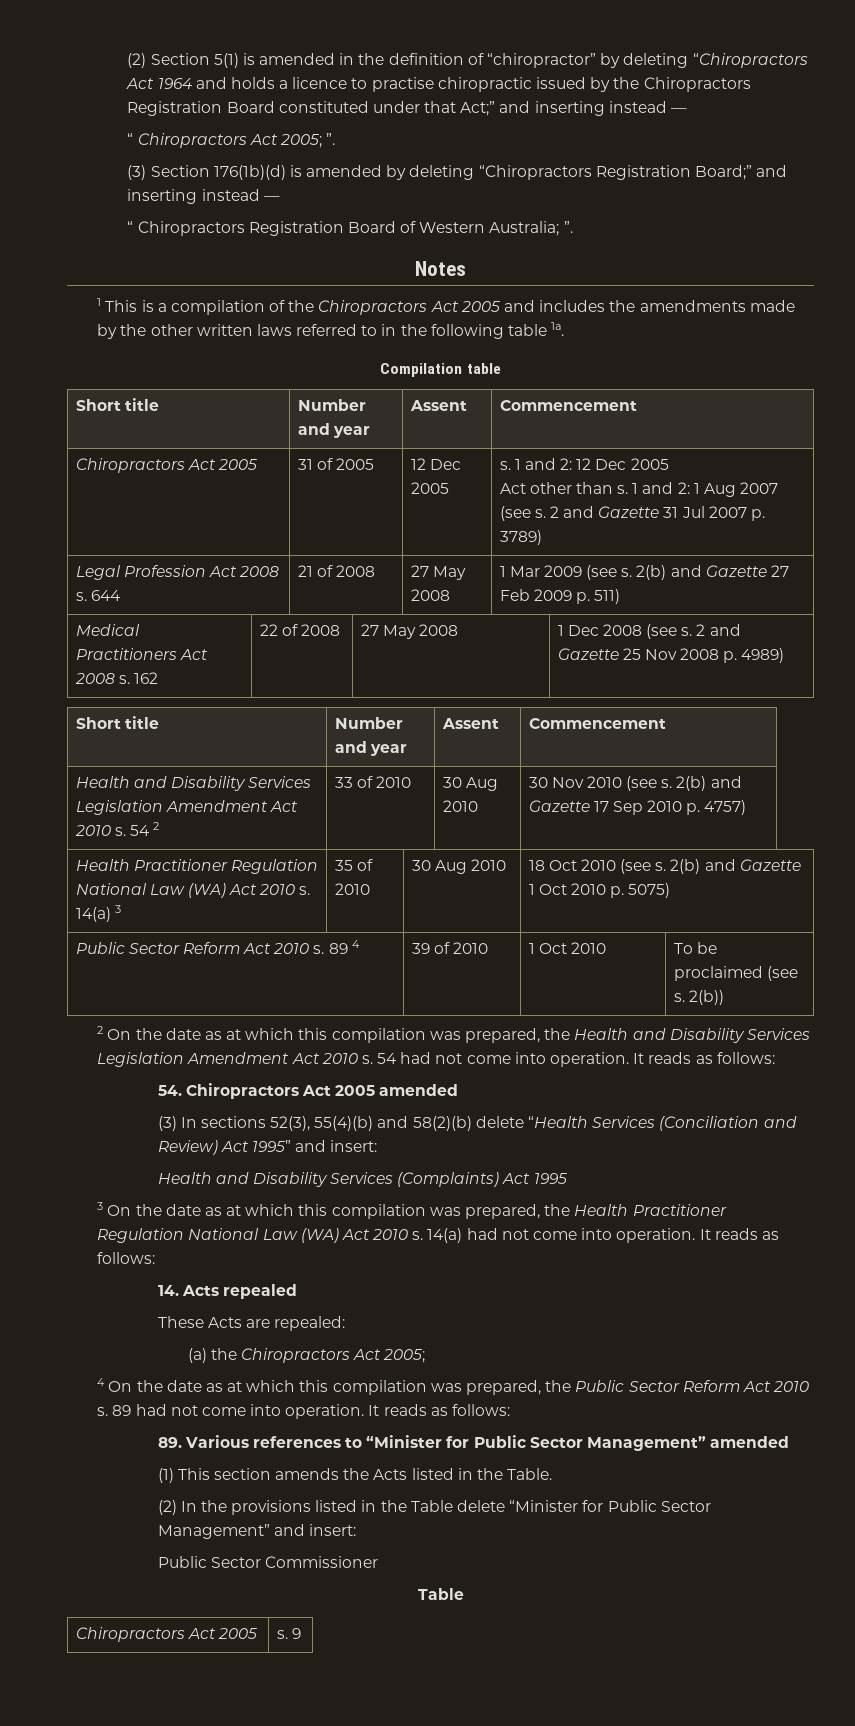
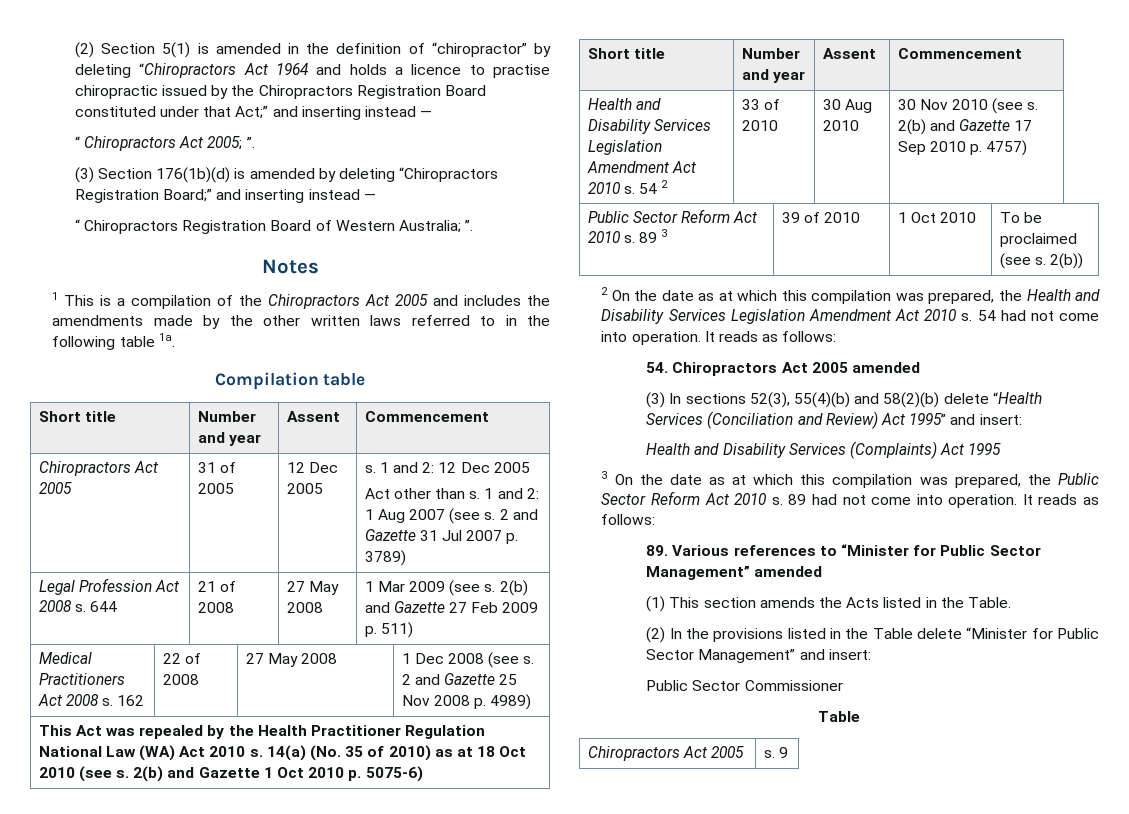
(785, 655) none -> [38,725,486,739] [38,745,527,761] [38,766,423,782] // This Act was repealed by the Health Practitioner Regulation National Law (WA) Act 2010 s. 14(a) (No. 35 of 2010) as at 18 Oct 2010 (see s. 2(b) and Gazette 1 Oct 2010 p. 5075-6)
[75,859,318,874] [75,883,311,898] [75,905,121,922] [334,859,373,871] [334,883,370,895] [411,859,506,874] [528,859,801,874] [528,883,671,898] [75,940,360,954] // Health Practitioner Regulation National Law (WA) Act 2010 s. 14(a) 3 | 35 of 2010 | 30 Aug 2010 | 18 Oct 2010 (see s. 2(b) and Gazette 1 Oct 2010 p. 5075) // Public Sector Reform Act 2010 s. 89 4 -> [587,209,758,223] [587,229,668,243] // Public Sector Reform Act 2010 s. 89 3
[574,1204,727,1216] [97,1228,779,1243] [97,1252,156,1264] [157,1284,297,1299] [157,1316,346,1331] [187,1348,426,1363] [97,1378,572,1395] Health Practitioner Regulation National Law (WA) Act 2010 s. 14(a) had not come into operation. It reads as follows: // 14. Acts repealed // These Acts are repealed: // (a) the Chiropractors Act 2005; // 4 On the date as at which this compilation was prepared, the -> (1051, 479) none

